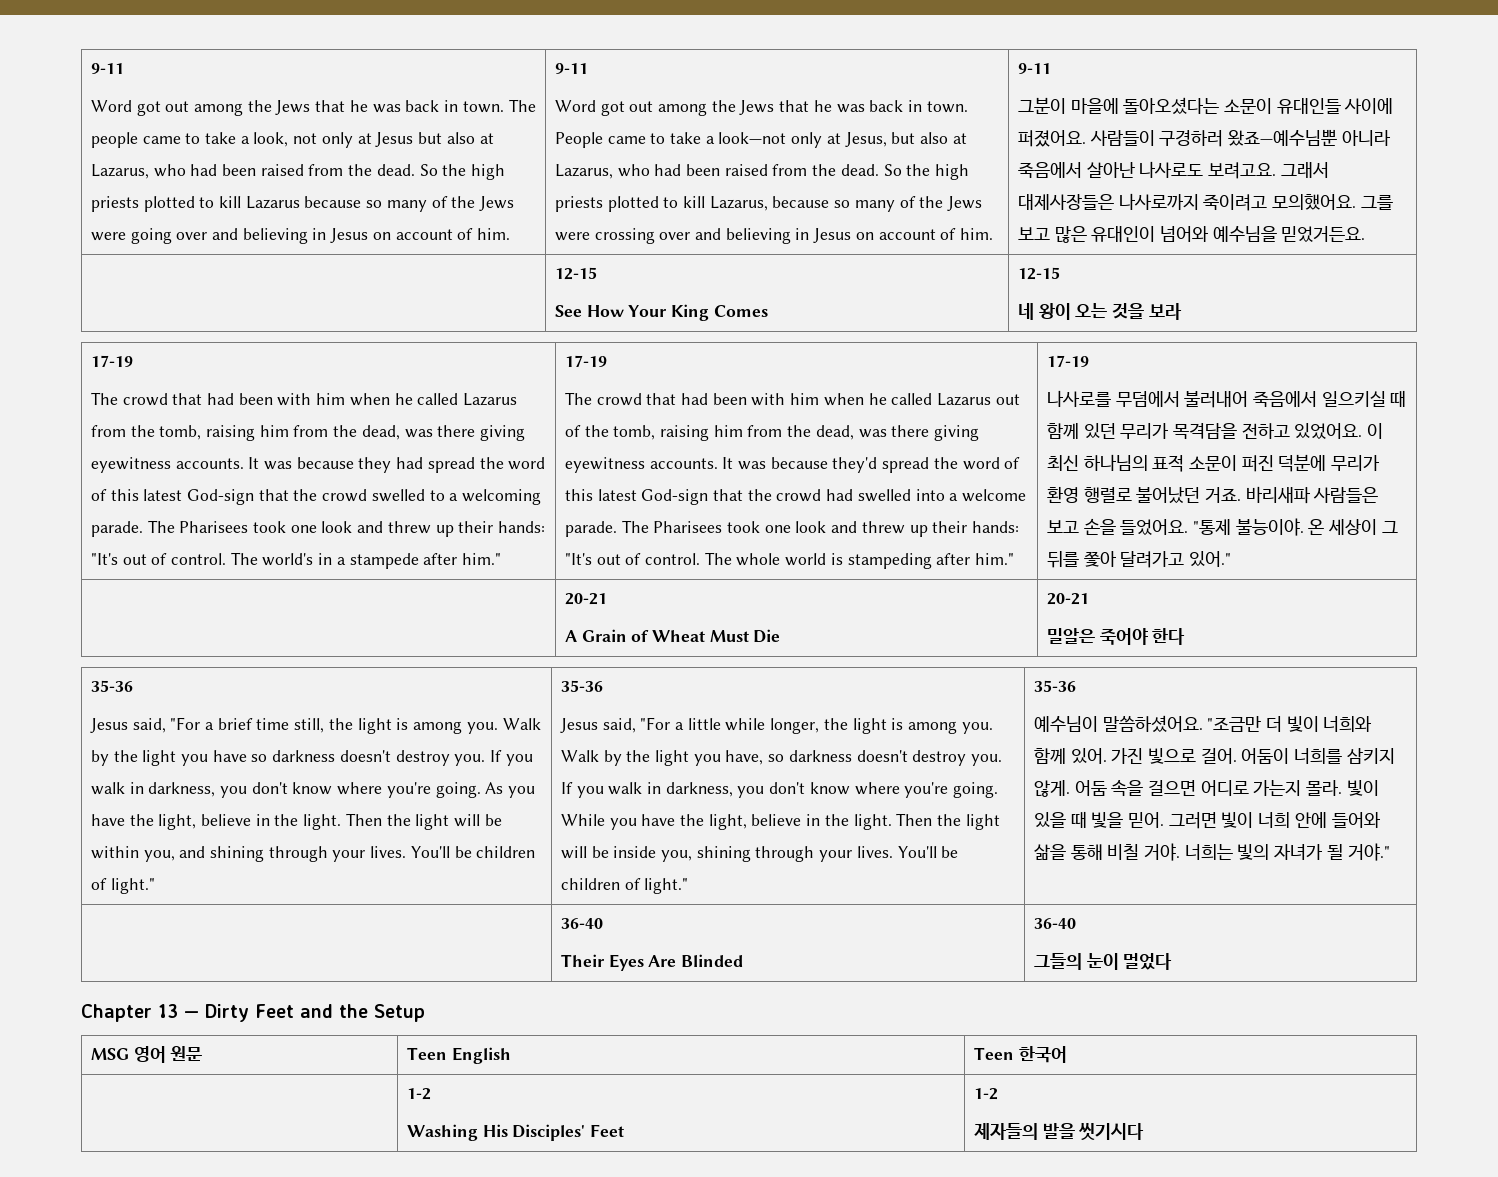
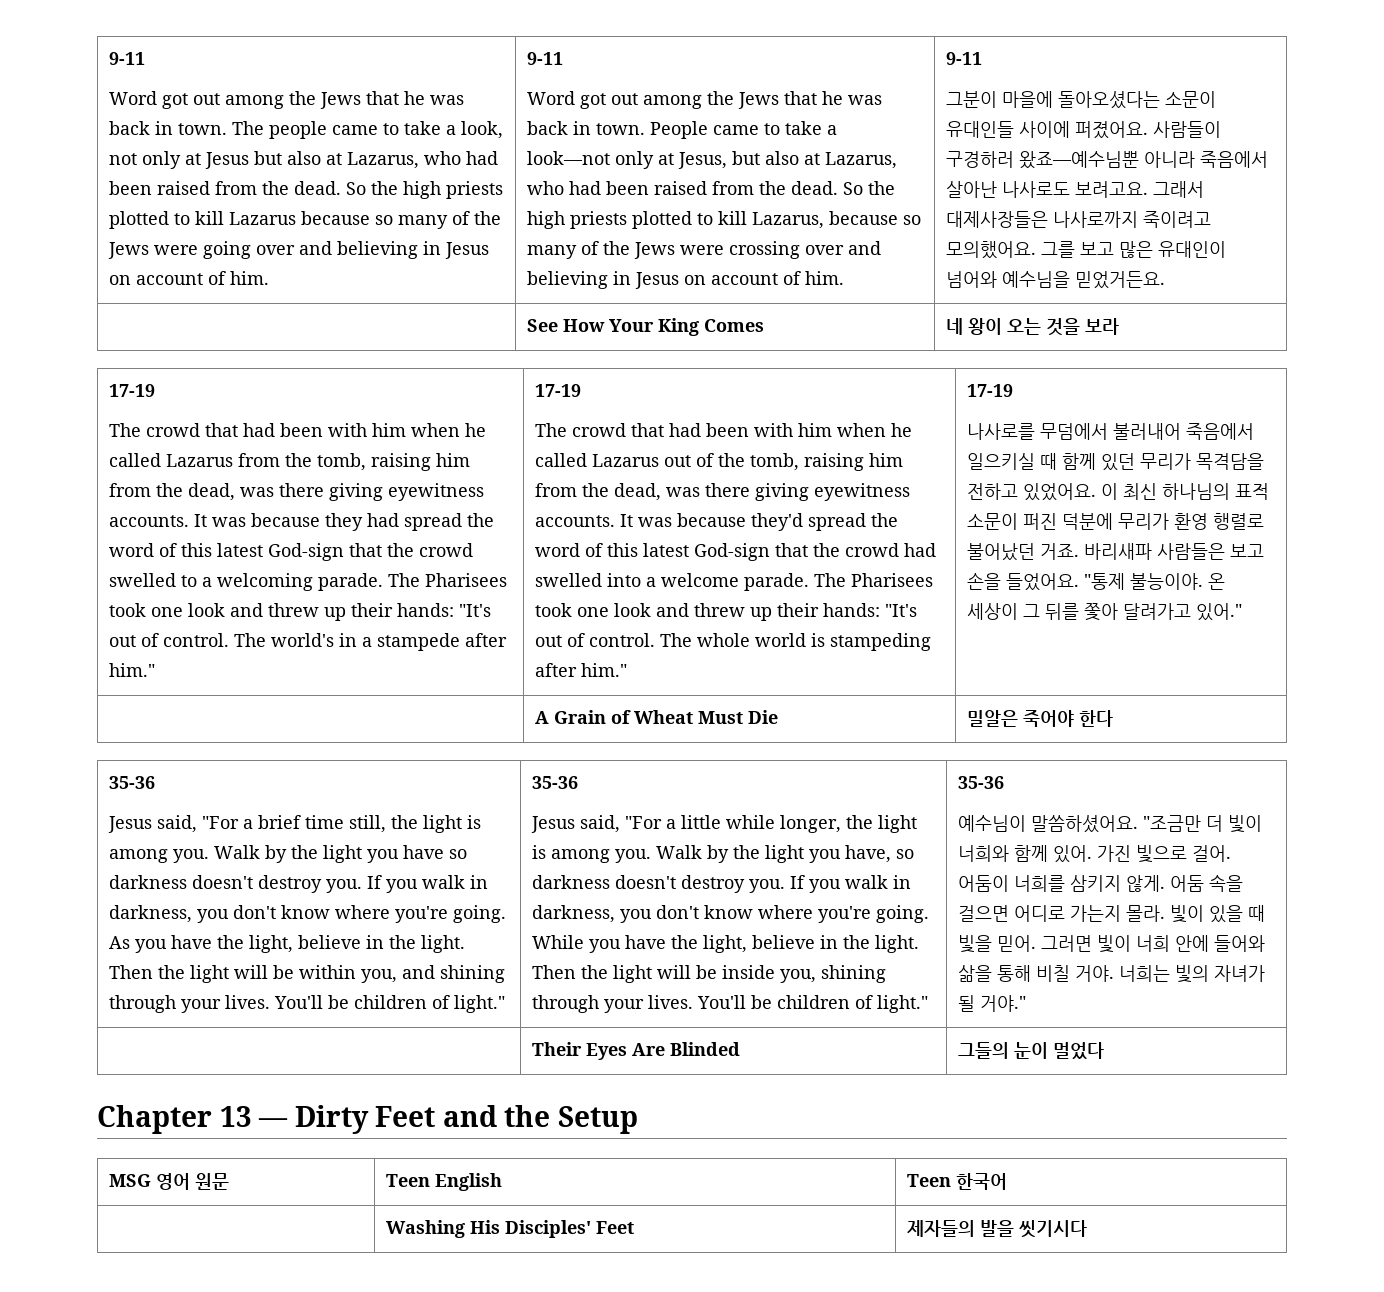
[554,267,597,280] 12-15 // -> (1165, 280) none
[1017,267,1060,280] 12-15 // -> (764, 325) none
[564,593,607,605] 20-21 // -> (1242, 612) none
[1046,593,1089,605] 20-21 // -> (778, 717) none
[560,918,603,929] 36-40 // -> (1026, 1003) none
[1033,918,1076,929] 36-40 // -> (740, 1049) none
[406,1088,431,1100] 1-2 // -> (1007, 1181) none
[973,1088,998,1100] 1-2 // -> (634, 1227) none

